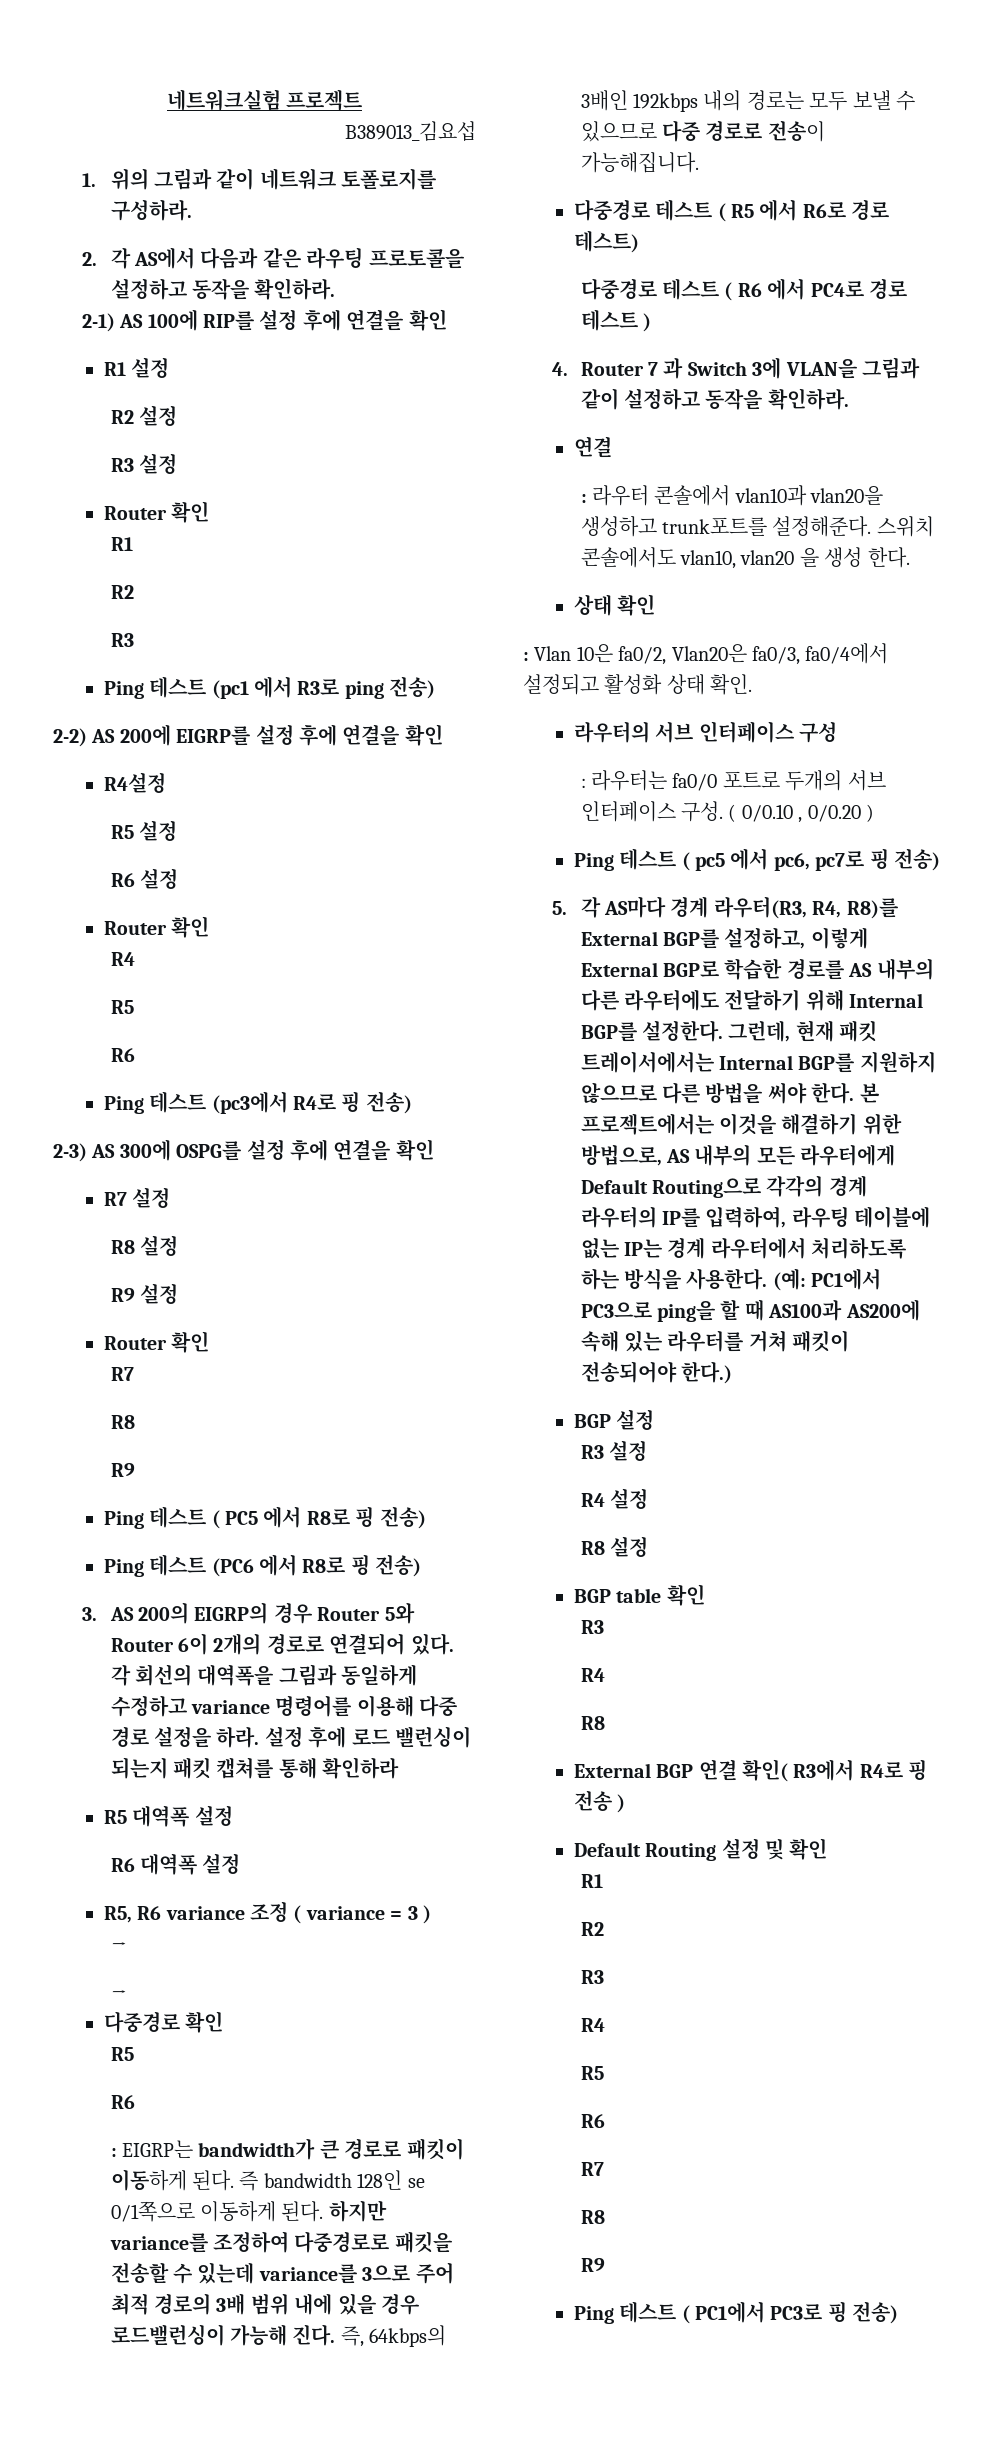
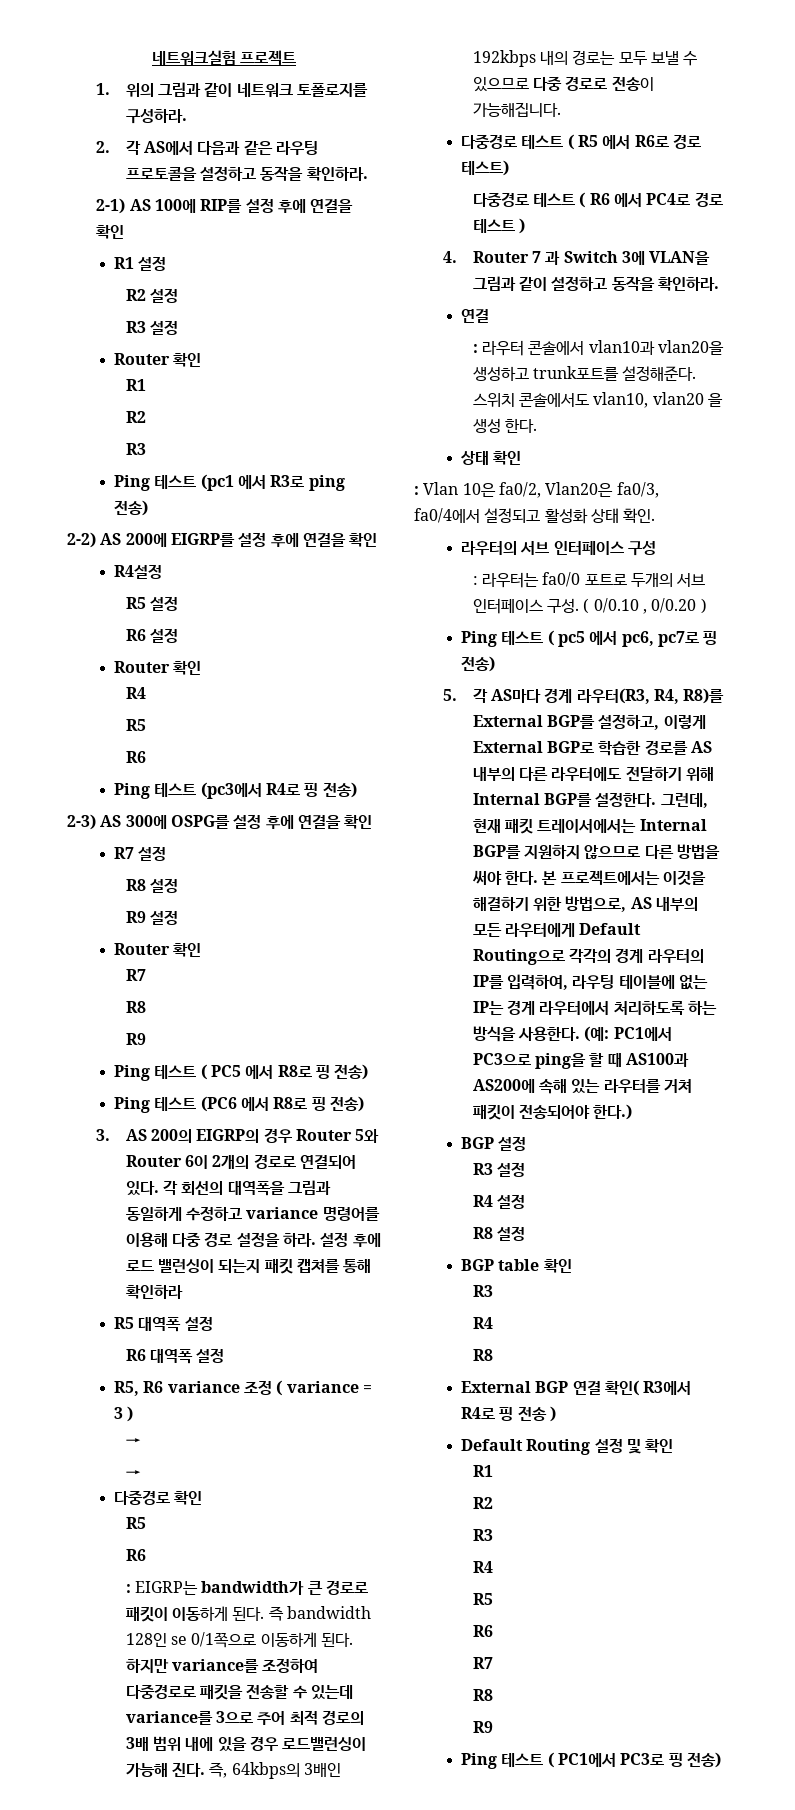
[345,121,476,141] // B389013_김요섭 -> (297, 57) none

